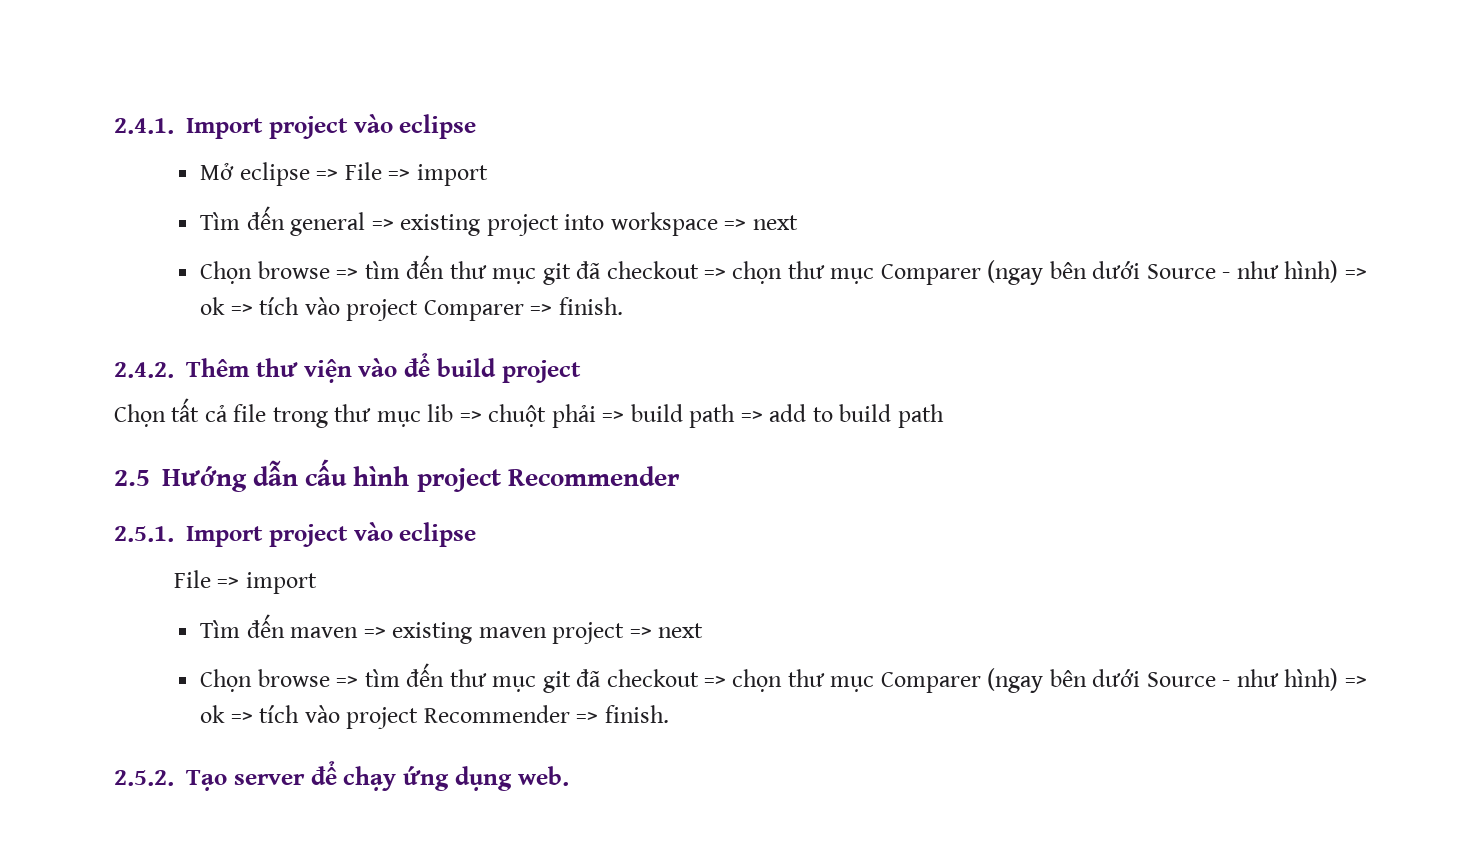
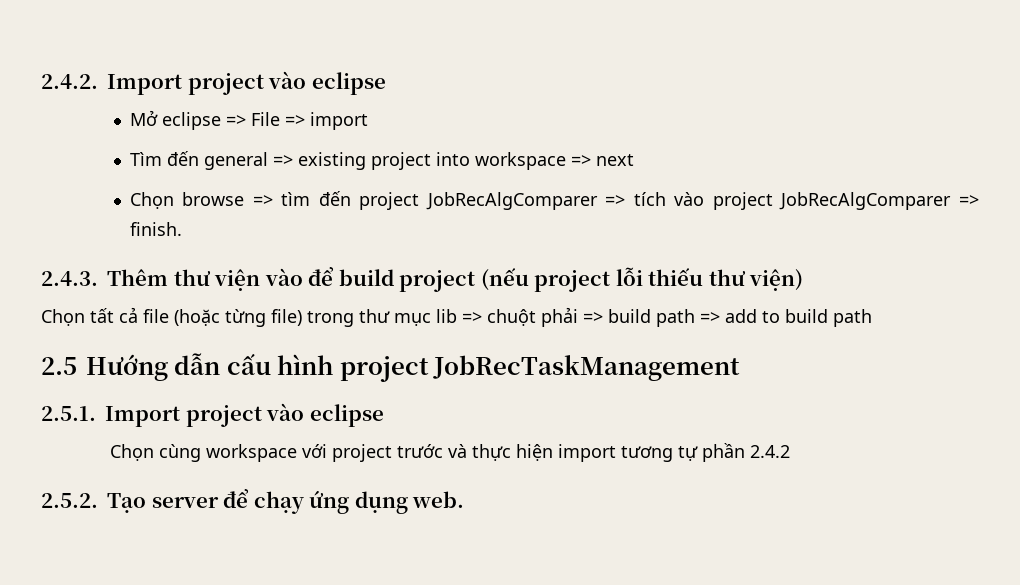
[114,118,174,134] 2.4.1. -> [41,74,98,89] 2.4.2.
[449,260,1367,285] [200,297,623,321] [114,362,174,378] thư mục git đã checkout => chọn thư mục Comparer (ngay bên dưới Source - như hình) => ok => tích vào project Comparer => finish. // 2.4.2. -> [359,192,979,210] [129,222,182,236] [41,271,98,286] project JobRecAlgComparer => tích vào project JobRecAlgComparer => finish. // 2.4.3.
(581, 371) none -> [480,267,804,292] (nếu project lỗi thiếu thư viện)
(267, 413) none -> [174,309,302,327] (hoặc từng file)
[507,466,680,486] Recommender -> [433,355,741,381] JobRecTaskManagement
[173,570,317,594] [200,614,704,644] [200,663,1367,693] [200,705,669,729] File => import // Tìm đến maven => existing maven project => next // Chọn browse => tìm đến thư mục git đã checkout => chọn thư mục Comparer (ngay bên dưới Source - như hình) => ok => tích vào project Recommender => finish. -> [110,443,791,462] Chọn cùng workspace với project trước và thực hiện import tương tự phần 2.4.2

